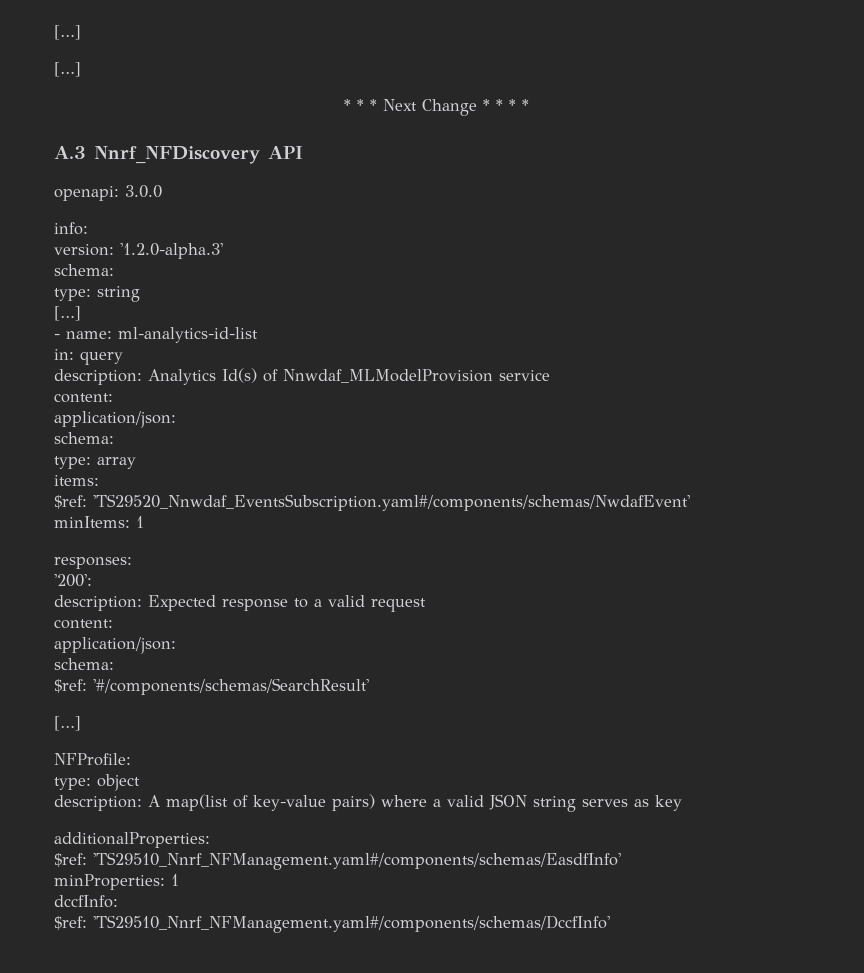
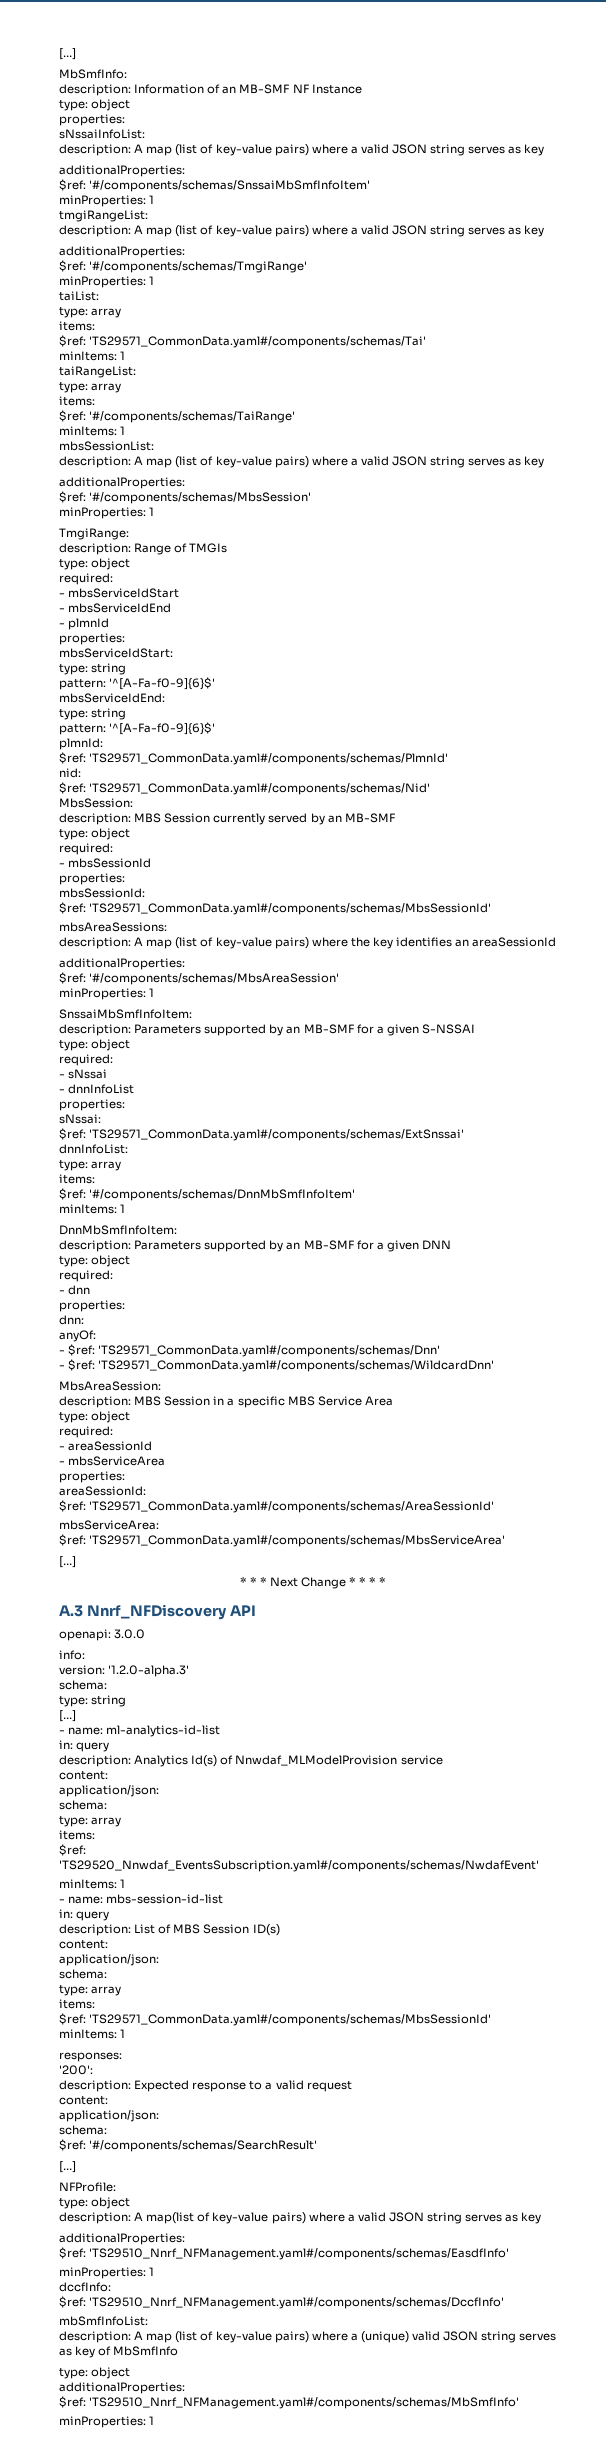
[54,25,81,40] […] -> [59,48,76,60] [59,69,127,79] [59,84,362,96] [59,99,131,111] [59,114,125,126] [59,129,145,139] [59,144,545,156] [59,165,185,177] [59,179,371,192] [59,195,155,207] [59,210,148,222] [59,225,545,237] [59,246,185,258] [59,260,308,273] [59,276,155,288] [59,291,99,301] [59,307,122,318] [59,321,95,331] [59,335,427,348] [59,351,126,361] [59,366,136,378] [59,382,122,393] [59,396,95,406] [59,410,296,423] [59,426,126,436] [59,441,154,451] [59,456,545,468] [59,477,185,489] [59,491,312,504] [59,507,155,519] [59,528,129,540] [59,543,228,555] [59,558,131,570] [59,573,113,585] [59,588,180,598] [59,603,172,613] [59,618,110,630] [59,633,125,645] [59,648,173,658] [59,663,127,675] [59,677,216,690] [59,693,165,703] [59,708,127,720] [59,722,216,735] [59,738,103,750] [59,752,449,765] [59,768,81,778] [59,782,431,795] [59,798,133,808] [59,813,395,825] [59,828,131,840] [59,843,113,855] [59,858,152,868] [59,873,125,885] [59,888,145,898] [59,902,492,915] [59,922,167,932] [59,937,557,949] [59,958,185,970] [59,972,340,985] [59,988,155,1000] [59,1009,192,1019] [59,1024,475,1036] [59,1039,131,1051] [59,1054,113,1066] [59,1069,108,1079] [59,1084,135,1094] [59,1099,125,1111] [59,1114,101,1124] [59,1128,465,1141] [59,1144,128,1154] [59,1160,122,1171] [59,1174,95,1184] [59,1188,356,1201] [59,1204,126,1214] [59,1225,177,1235] [59,1240,451,1252] [59,1255,131,1267] [59,1270,113,1282] [59,1285,91,1295] [59,1300,125,1312] [59,1315,84,1325] [59,1330,96,1342] [59,1344,441,1357] [59,1359,495,1372] [59,1381,161,1391] [59,1396,393,1408] [59,1411,131,1423] [59,1426,113,1438] [59,1441,153,1451] [59,1456,166,1466] [59,1471,125,1483] [59,1486,146,1496] [59,1500,495,1513] [59,1520,159,1530] [59,1534,506,1547] […] // MbSmfInfo: // description: Information of an MB-SMF NF Instance // type: object // properties: // sNssaiInfoList: // description: A map (list of key-value pairs) where a valid JSON string serves as key // additionalProperties: // $ref: '#/components/schemas/SnssaiMbSmfInfoItem' // minProperties: 1 // tmgiRangeList: // description: A map (list of key-value pairs) where a valid JSON string serves as key // additionalProperties: // $ref: '#/components/schemas/TmgiRange' // minProperties: 1 // taiList: // type: array // items: // $ref: 'TS29571_CommonData.yaml#/components/schemas/Tai' // minItems: 1 // taiRangeList: // type: array // items: // $ref: '#/components/schemas/TaiRange' // minItems: 1 // mbsSessionList: // description: A map (list of key-value pairs) where a valid JSON string serves as key // additionalProperties: // $ref: '#/components/schemas/MbsSession' // minProperties: 1 // TmgiRange: // description: Range of TMGIs // type: object // required: // - mbsServiceIdStart // - mbsServiceIdEnd // - plmnId // properties: // mbsServiceIdStart: // type: string // pattern: '^[A-Fa-f0-9]{6}$' // mbsServiceIdEnd: // type: string // pattern: '^[A-Fa-f0-9]{6}$' // plmnId: // $ref: 'TS29571_CommonData.yaml#/components/schemas/PlmnId' // nid: // $ref: 'TS29571_CommonData.yaml#/components/schemas/Nid' // MbsSession: // description: MBS Session currently served by an MB-SMF // type: object // required: // - mbsSessionId // properties: // mbsSessionId: // $ref: 'TS29571_CommonData.yaml#/components/schemas/MbsSessionId' // mbsAreaSessions: // description: A map (list of key-value pairs) where the key identifies an areaSessionId // additionalProperties: // $ref: '#/components/schemas/MbsAreaSession' // minProperties: 1 // SnssaiMbSmfInfoItem: // description: Parameters supported by an MB-SMF for a given S-NSSAI // type: object // required: // - sNssai // - dnnInfoList // properties: // sNssai: // $ref: 'TS29571_CommonData.yaml#/components/schemas/ExtSnssai' // dnnInfoList: // type: array // items: // $ref: '#/components/schemas/DnnMbSmfInfoItem' // minItems: 1 // DnnMbSmfInfoItem: // description: Parameters supported by an MB-SMF for a given DNN // type: object // required: // - dnn // properties: // dnn: // anyOf: // - $ref: 'TS29571_CommonData.yaml#/components/schemas/Dnn' // - $ref: 'TS29571_CommonData.yaml#/components/schemas/WildcardDnn' // MbsAreaSession: // description: MBS Session in a specific MBS Service Area // type: object // required: // - areaSessionId // - mbsServiceArea // properties: // areaSessionId: // $ref: 'TS29571_CommonData.yaml#/components/schemas/AreaSessionId' // mbsServiceArea: // $ref: 'TS29571_CommonData.yaml#/components/schemas/MbsServiceArea'
(144, 522) none -> [59,1894,224,1904] [59,1909,110,1921] [59,1924,280,1936] [59,1940,108,1949] [59,1954,159,1966] [59,1969,107,1979] [59,1985,122,1996] [59,1999,95,2009] [59,2013,492,2026] [59,2029,126,2039] // - name: mbs-session-id-list // in: query // description: List of MBS Session ID(s) // content: // application/json: // schema: // type: array // items: // $ref: 'TS29571_CommonData.yaml#/components/schemas/MbsSessionId' // minItems: 1
(610, 924) none -> [59,2316,148,2326] [59,2331,557,2343] [59,2346,179,2358] [59,2367,131,2379] [59,2382,185,2394] [59,2396,520,2409] [59,2416,155,2428] // mbSmfInfoList: // description: A map (list of key-value pairs) where a (unique) valid JSON string serves as key of MbSmfInfo // type: object // additionalProperties: // $ref: 'TS29510_Nnrf_NFManagement.yaml#/components/schemas/MbSmfInfo' // minProperties: 1

